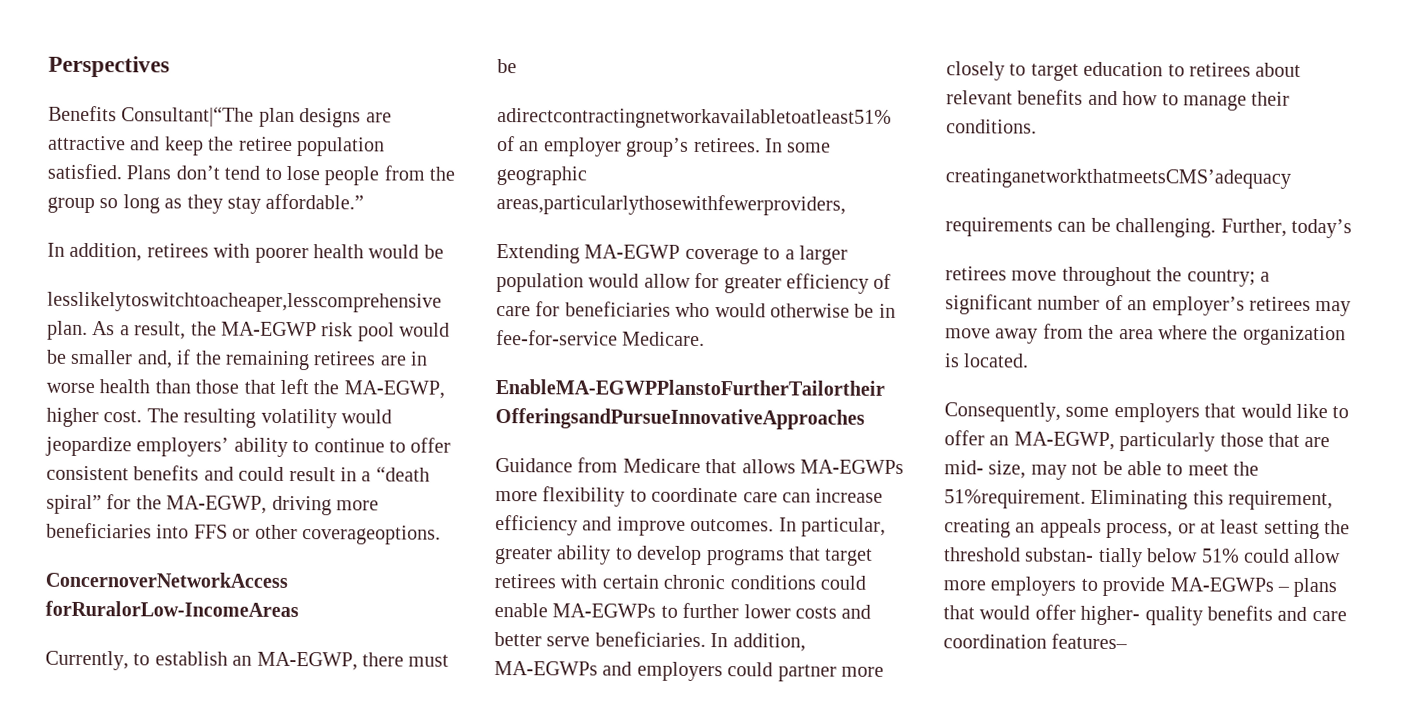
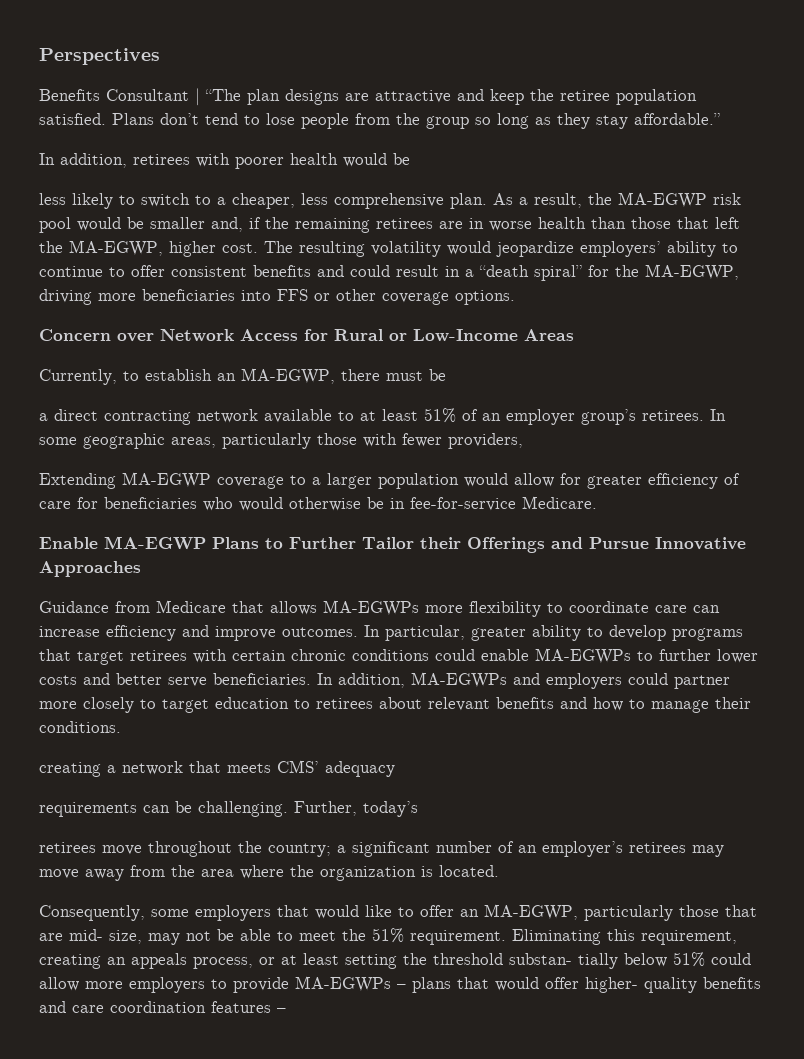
[121,106,255,127] Consultant|“The -> [106,88,241,106] Consultant | “The
[47,291,442,313] lesslikelytoswitchtoacheaper,lesscomprehensive -> [39,193,444,209] less likely to switch to a cheaper, less comprehensive
[302,525,441,545] [45,571,288,588] [45,600,299,618] coverageoptions. // ConcernoverNetworkAccess forRuralorLow-IncomeAreas -> [382,290,515,305] [39,329,574,342] coverage options. // Concern over Network Access for Rural or Low-Income Areas
[497,108,892,129] adirectcontractingnetworkavailabletoatleast51% -> [39,408,456,425] a direct contracting network available to at least 51%
[496,194,846,216] areas,particularlythosewithfewerproviders, -> [171,433,523,449] areas, particularly those with fewer providers,
[495,378,885,396] [495,407,865,430] EnableMA-EGWPPlanstoFurtherTailortheir OfferingsandPursueInnovativeApproaches -> [39,536,746,553] [39,561,141,577] Enable MA-EGWP Plans to Further Tailor their Offerings and Pursue Innovative Approaches
[945,168,1291,189] creatinganetworkthatmeetsCMS’adequacy -> [39,760,395,777] creating a network that meets CMS’ adequacy
[944,489,1086,509] 51%requirement. -> [372,928,506,945] 51% requirement.
[1051,633,1129,650] features– -> [211,1001,286,1013] features –

